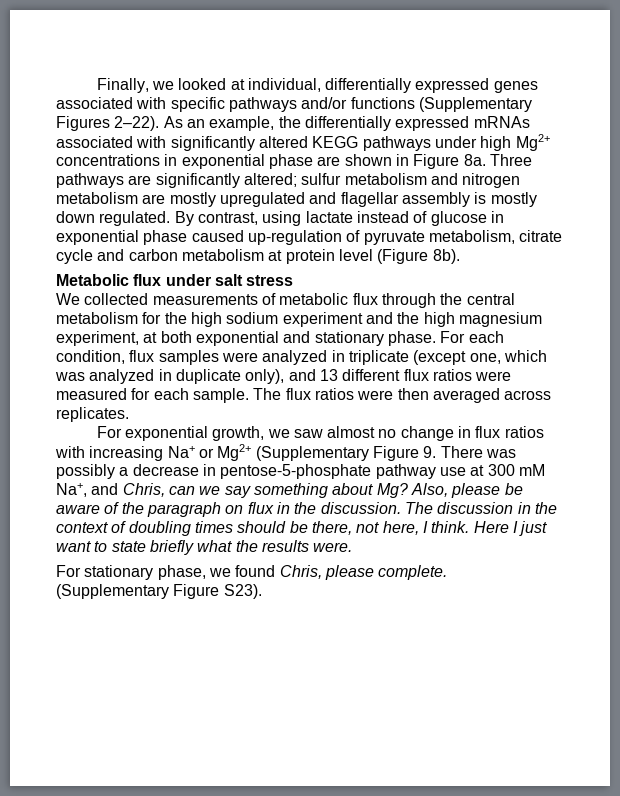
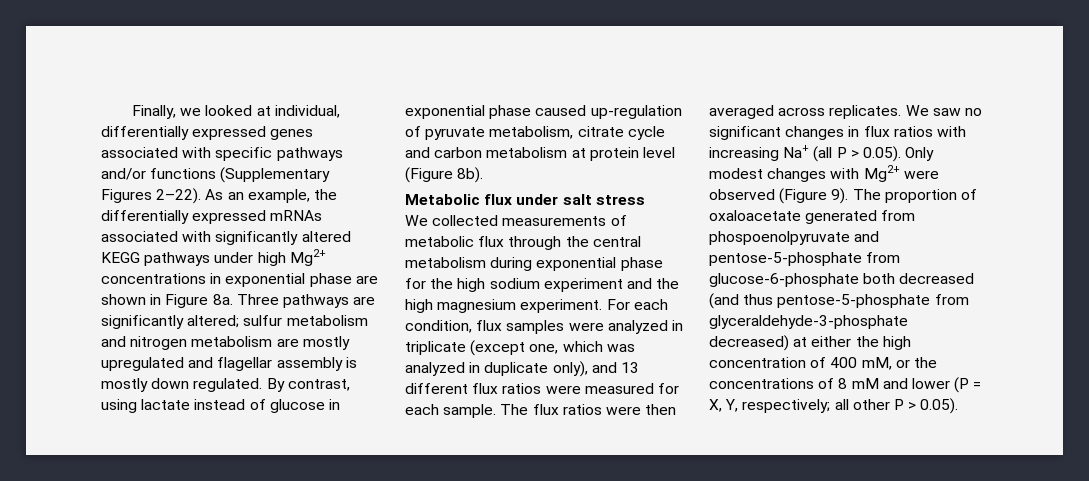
(138, 318) none -> [490,257,663,271] during exponential phase
[56,331,436,346] experiment, at both exponential and stationary phase. -> [520,299,603,313] experiment.
[96,426,454,441] // For exponential growth, we saw almost no change -> [905,105,982,116] [709,126,845,140] We saw no significant changes
[198,444,516,461] [56,464,545,479] [56,483,523,498] [56,502,557,517] [56,521,548,536] [56,540,353,555] [56,565,448,580] [56,584,262,599] or Mg2+ (Supplementary Figure 9. There was possibly a decrease in pentose-5-phosphate pathway use at 300 mM Na+, and Chris, can we say something about Mg? Also, please be aware of the paragraph on flux in the discussion. The discussion in the context of doubling times should be there, not here, I think. Here I just want to state briefly what the results were. // For stationary phase, we found Chris, please complete. (Supplementary Figure S23). -> [813,146,935,162] [709,165,939,182] [709,188,977,204] [709,210,916,224] [709,231,880,245] [709,252,901,266] [709,273,975,287] [709,293,969,309] [709,315,908,329] [709,335,911,351] [709,357,937,370] [709,377,982,393] [709,398,959,414] (all P > 0.05). Only modest changes with Mg2+ were observed (Figure 9). The proportion of oxaloacetate generated from phospoenolpyruvate and pentose-5-phosphate from glucose-6-phosphate both decreased (and thus pentose-5-phosphate from glyceraldehyde-3-phosphate decreased) at either the high concentration of 400 mM, or the concentrations of 8 mM and lower (P = X, Y, respectively; all other P > 0.05).

